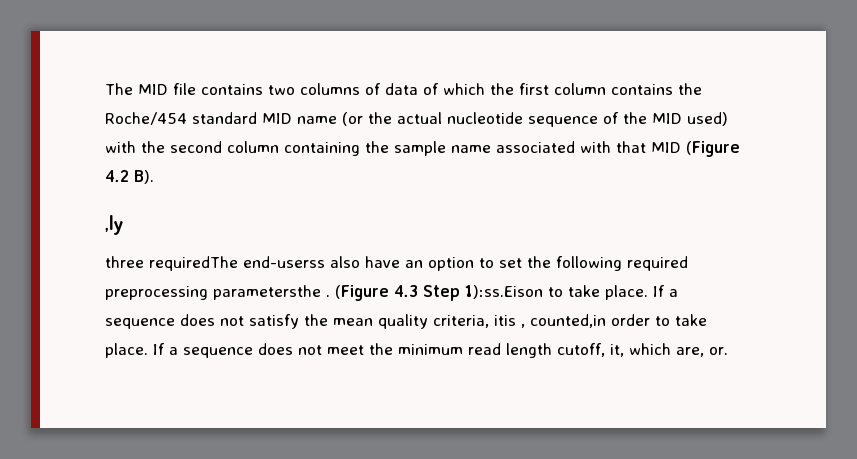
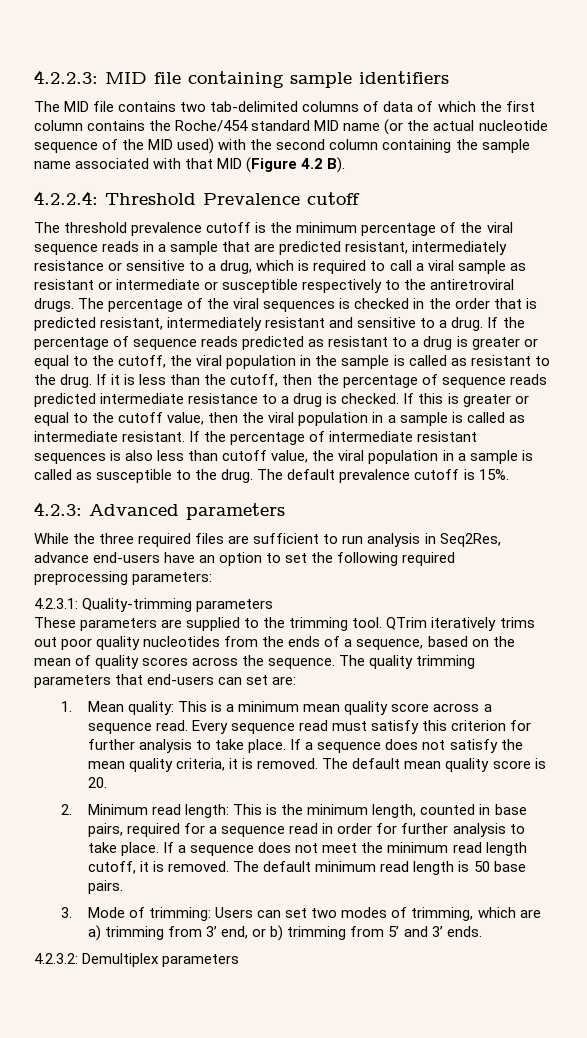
(105, 89) none -> [34,70,449,88] 4.2.2.3: MID file containing sample identifiers //
(295, 90) none -> [210,101,299,112] tab-delimited
[105,215,123,235] [105,256,360,271] ,ly // three requiredThe end-userss also -> [34,191,360,205] [34,222,513,236] [34,241,508,255] [34,260,526,274] [34,279,515,293] [34,298,537,312] [34,317,525,331] [34,336,538,350] [34,355,550,369] [34,374,547,388] [34,393,529,407] [34,412,525,426] [34,431,478,445] [34,450,533,464] [34,469,509,483] [34,502,285,520] [34,533,501,547] [34,552,161,563] 4.2.2.4: Threshold Prevalence cutoff // The threshold prevalence cutoff is the minimum percentage of the viral sequence reads in a sample that are predicted resistant, intermediately resistance or sensitive to a drug, which is required to call a viral sample as resistant or intermediate or susceptible respectively to the antiretroviral drugs. The percentage of the viral sequences is checked in the order that is predicted resistant, intermediately resistant and sensitive to a drug. If the percentage of sequence reads predicted as resistant to a drug is greater or equal to the cutoff, the viral population in the sample is called as resistant to the drug. If it is less than the cutoff, then the percentage of sequence reads predicted intermediate resistance to a drug is checked. If this is greater or equal to the cutoff value, then the viral population in a sample is called as intermediate resistant. If the percentage of intermediate resistant sequences is also less than cutoff value, the viral population in a sample is called as susceptible to the drug. The default prevalence cutoff is 15%. // 4.2.3: Advanced parameters // While the three required files are sufficient to run analysis in Seq2Res, advance end-users
[213,285,543,301] parametersthe . (Figure 4.3 Step 1):ss.Eison -> [132,572,213,585] [34,598,274,612] [34,617,535,631] [34,636,515,650] [34,655,476,669] [34,674,297,688] [60,701,492,715] [87,720,532,734] [87,739,193,753] parameters: // 4.2.3.1: Quality-trimming parameters // These parameters are supplied to the trimming tool. QTrim iteratively trims out poor quality nucleotides from the ends of a sequence, based on the mean of quality scores across the sequence. The quality trimming parameters that end-users can set are: // 1. Mean quality: This is a minimum mean quality score across a sequence read. Every sequence read must satisfy this criterion for further analysis
[494,314,650,328] itis , counted,in order -> [229,758,546,772] [87,777,107,788] [60,804,527,818] [87,823,506,837] it is removed. The default mean quality score is 20. // 2. Minimum read length: This is the minimum length, counted in base pairs, required for a sequence read in order for further analysis
[610,343,728,357] it, which are, or. -> [140,861,526,875] [87,880,123,894] [60,907,541,921] [87,925,482,941] [34,953,240,967] it is removed. The default minimum read length is 50 base pairs. // 3. Mode of trimming: Users can set two modes of trimming, which are a) trimming from 3’ end, or b) trimming from 5’ and 3’ ends. // 4.2.3.2: Demultiplex parameters

